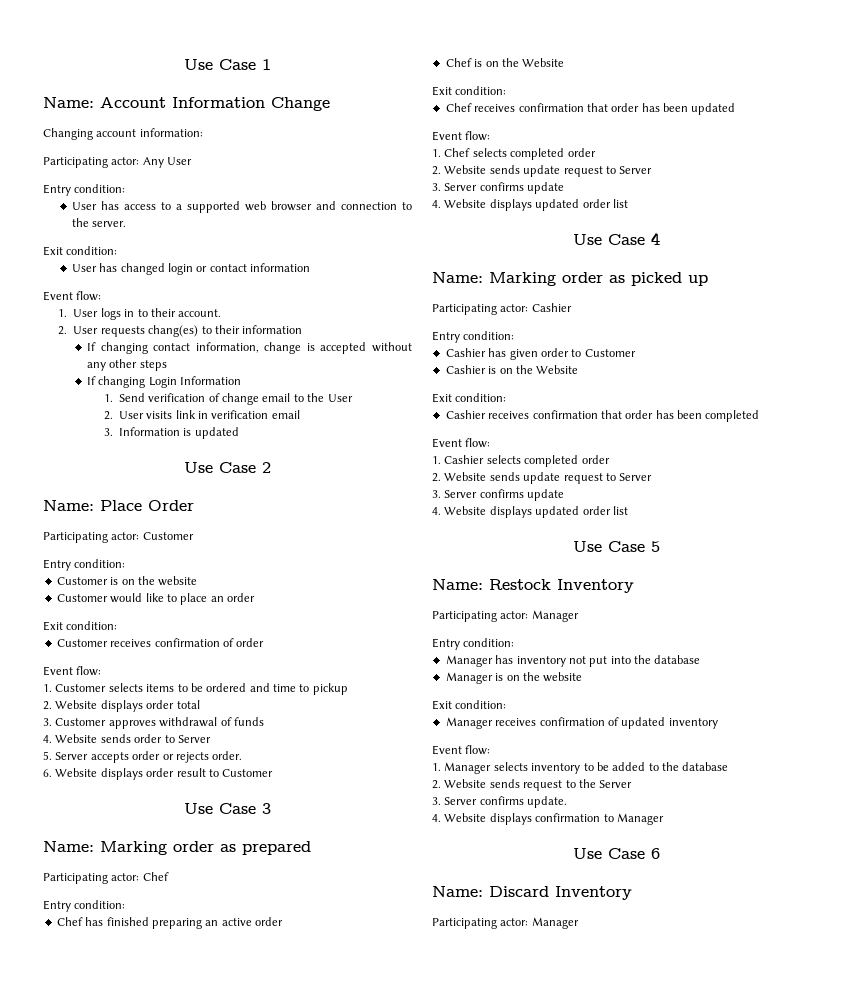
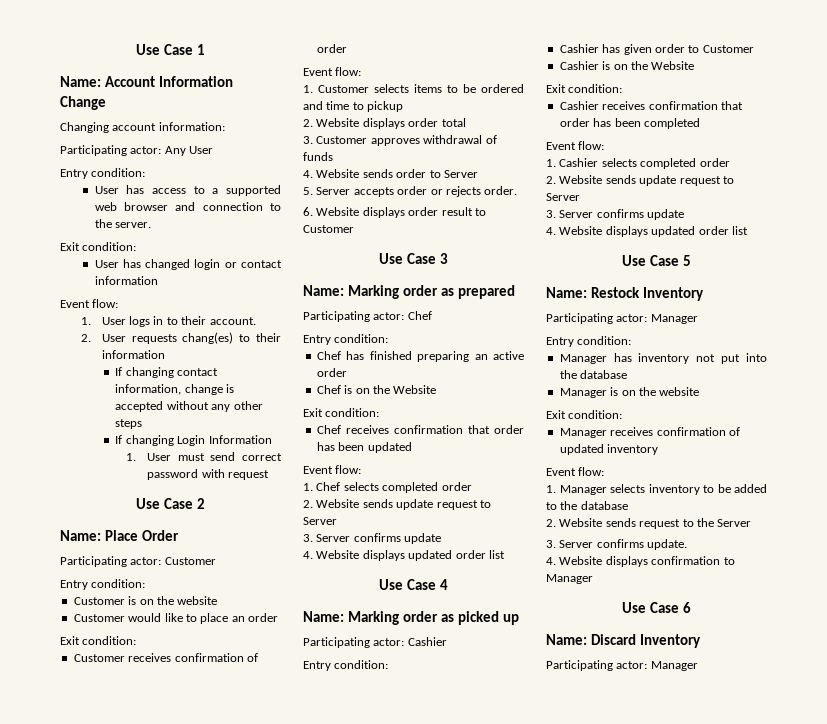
[118,393,353,405] [103,410,300,420] [103,427,239,439] Send verification of change email to the User // 2. User visits link in verification email // 3. Information is updated -> [147,452,282,461] [147,469,269,480] User must send correct password with request

